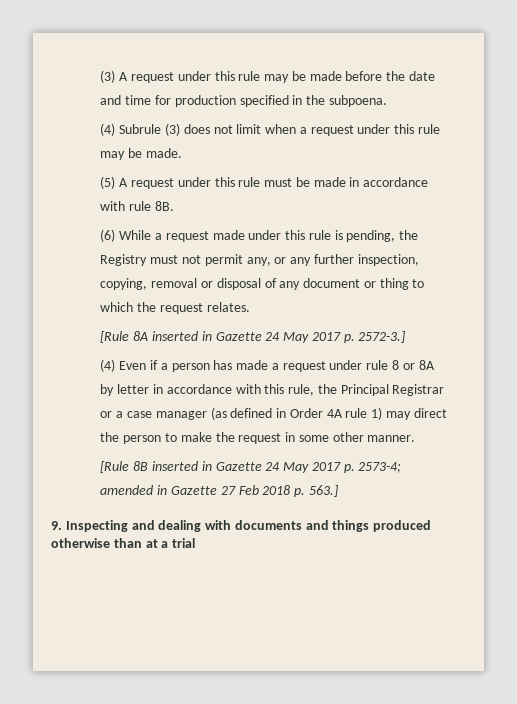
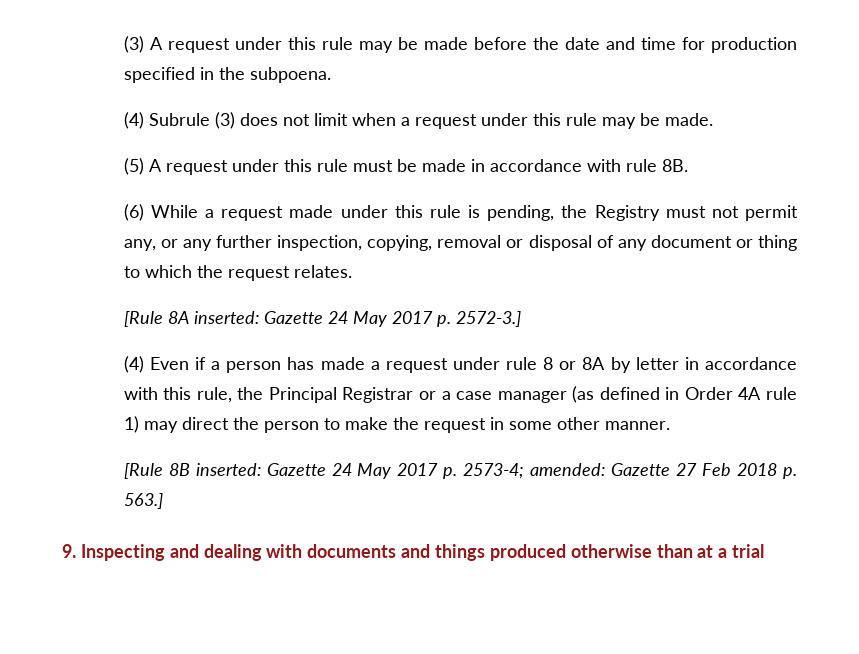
[151,331,212,341] inserted in -> [193,311,259,324] inserted:
[151,461,212,471] inserted in -> [195,463,261,476] inserted:
[100,485,168,495] amended in -> [530,463,606,476] amended:

